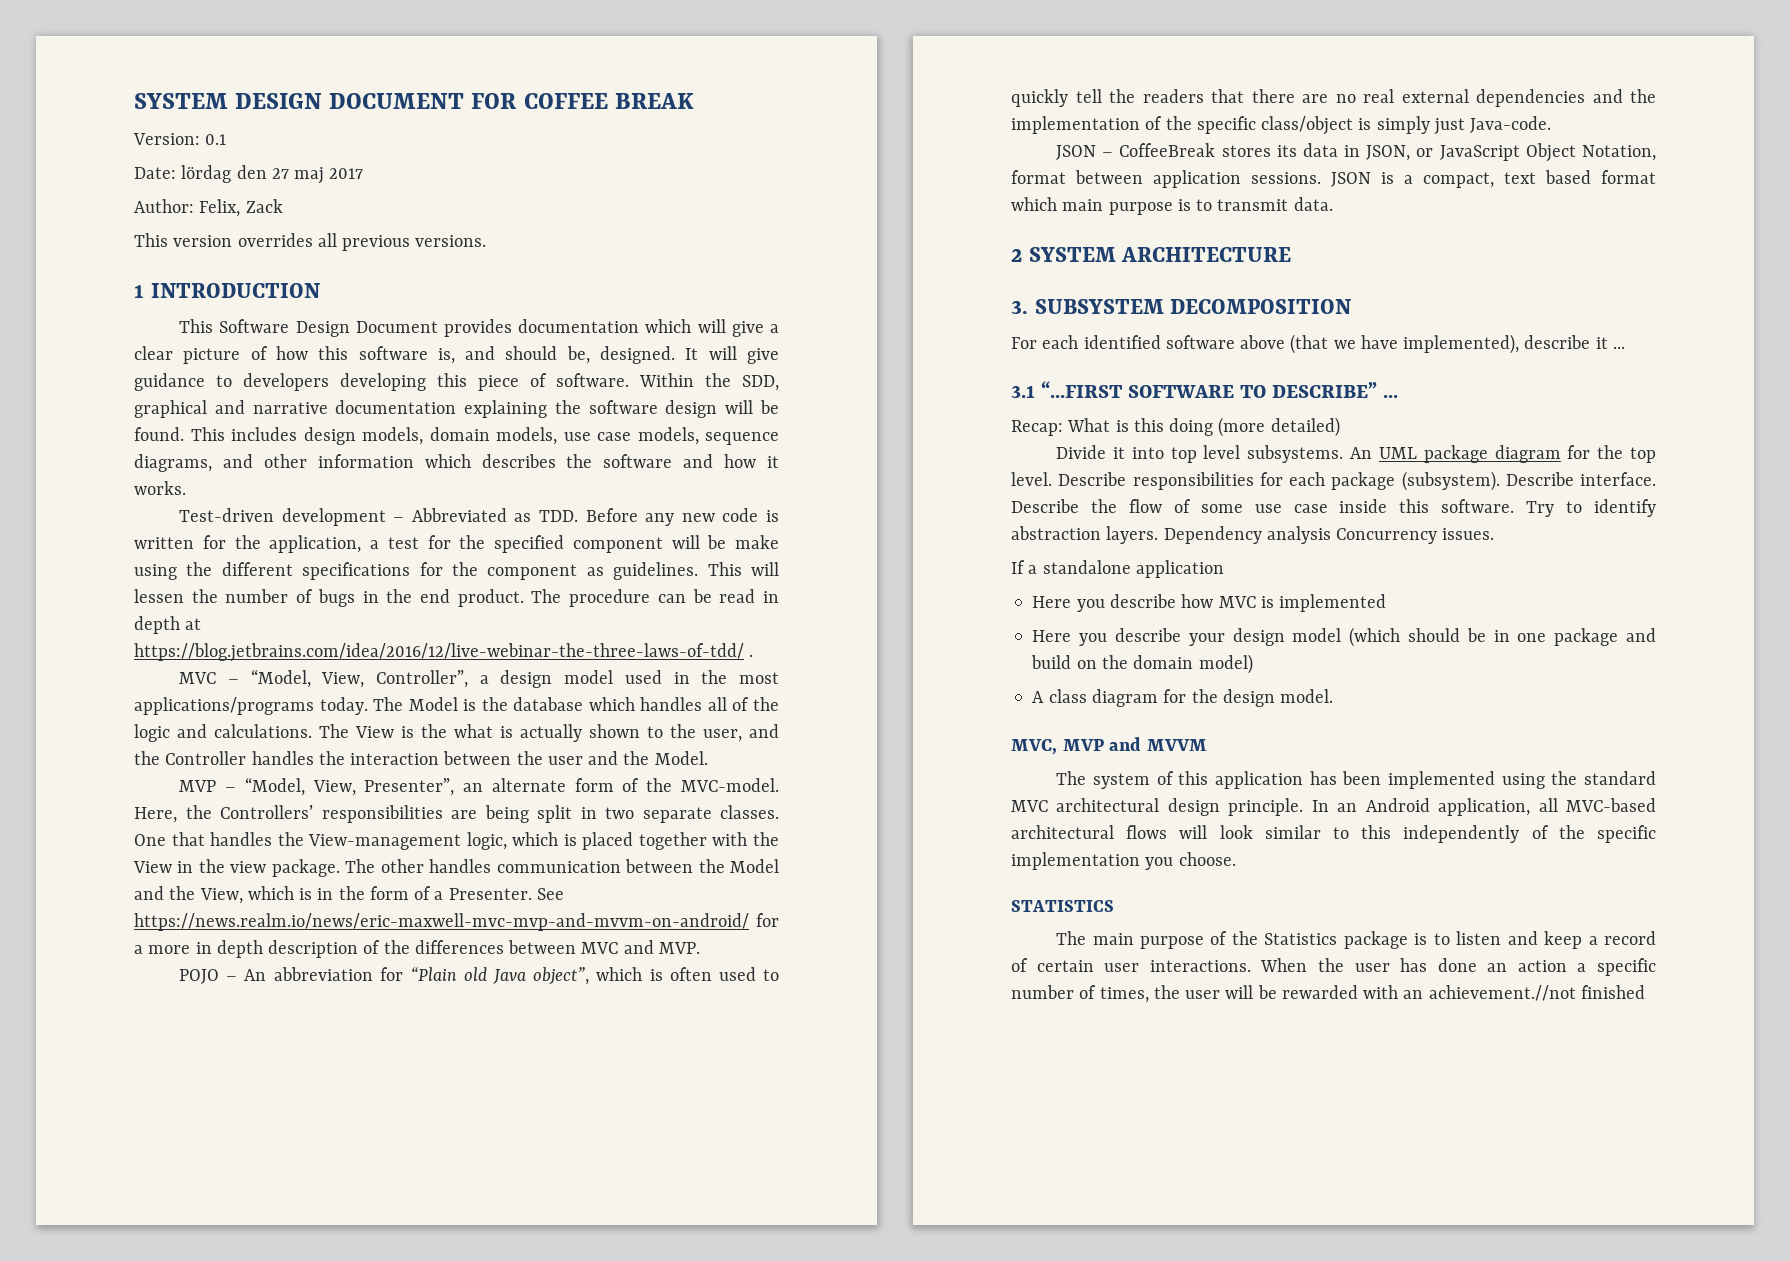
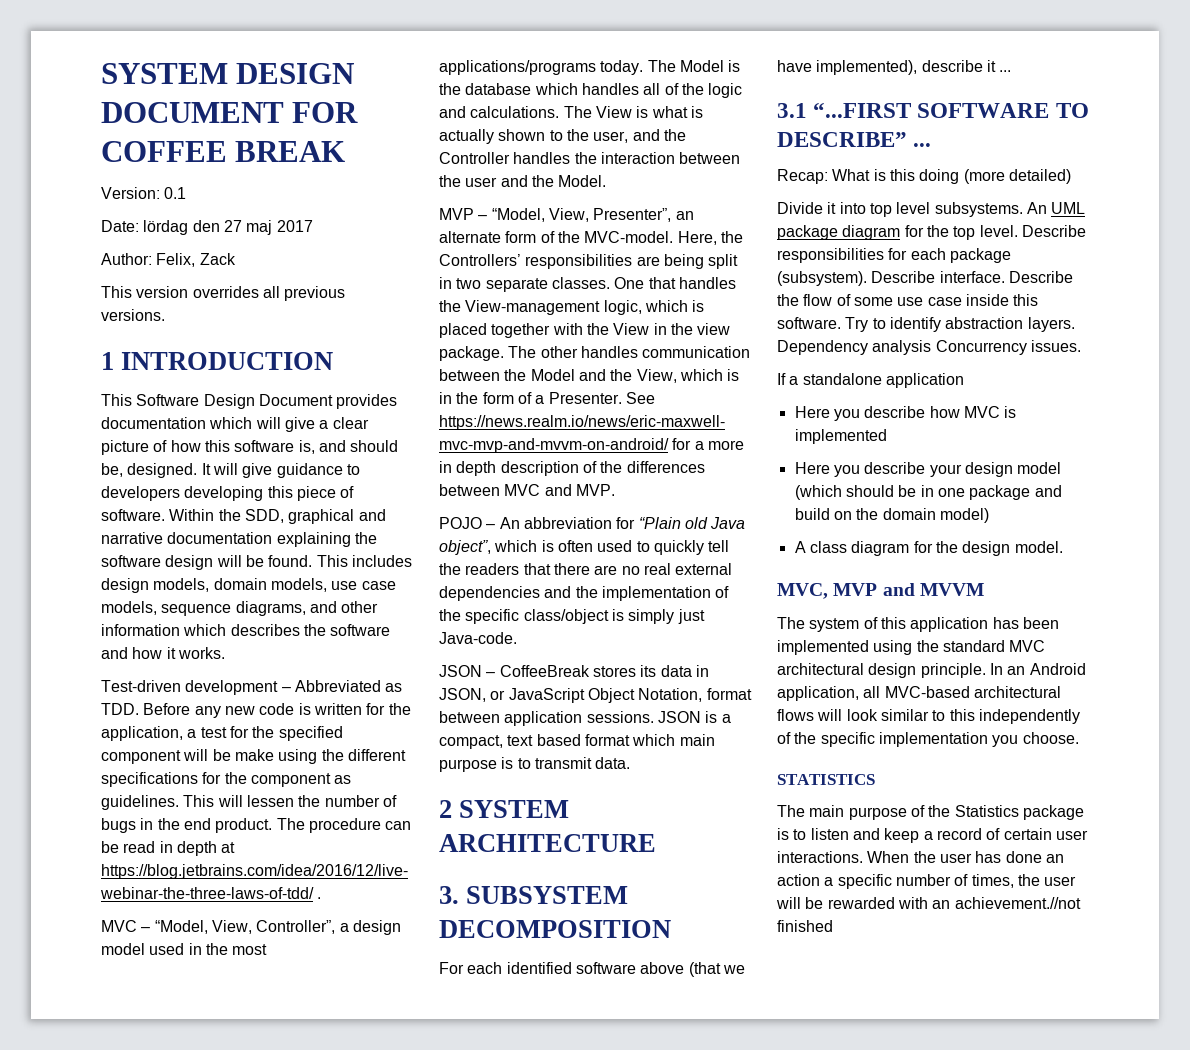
[421,724,447,738] the -> (649, 112) none

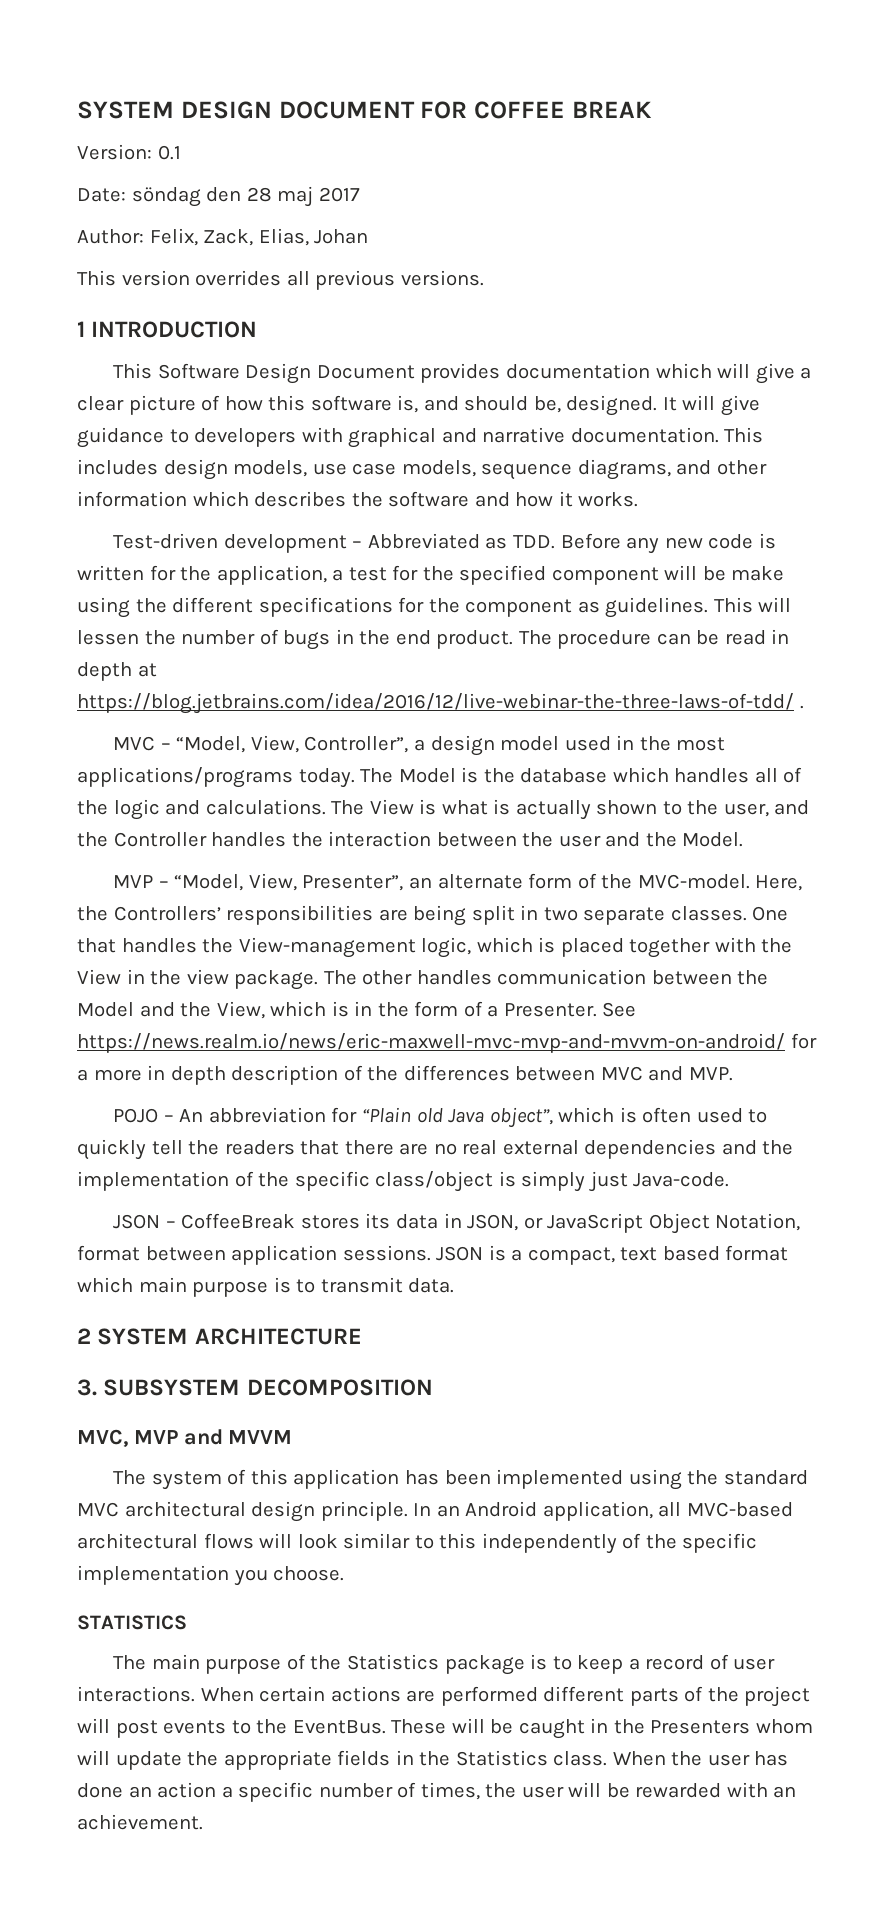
[143,220,242,235] lördag den 27 -> [131,187,272,207] söndag den 28
[199,253,236,265] Zack -> [203,228,369,246] Zack, Elias, Johan
[184,486,355,501] [101,509,386,524] [101,532,377,547] [101,555,313,570] developing this piece of software. Within the SDD, graphical and narrative documentation explaining the software design will be found. -> [301,427,719,448] with graphical and narrative documentation.
[213,578,327,592] domain models, -> (308, 468) none
[439,962,745,977] [777,60,1012,75] [777,102,1089,118] [777,132,932,147] [777,169,1071,184] [777,202,1086,217] [777,225,1086,240] [777,248,1011,263] [777,271,1073,286] [777,294,1039,306] [777,317,1075,332] [777,340,1081,355] [777,373,964,388] [794,406,1017,421] [794,429,887,444] [794,462,1062,477] [794,485,1062,500] [794,508,989,523] [794,541,1063,556] // For each identified software above (that we have implemented), describe it ... // 3.1 “...FIRST SOFTWARE TO DESCRIBE” ... // Recap: What is this doing (more detailed) // Divide it into top level subsystems. An UML package diagram for the top level. Describe responsibilities for each package (subsystem). Describe interface. Describe the flow of some use case inside this software. Try to identify abstraction layers. Dependency analysis Concurrency issues. // If a standalone application // Here you describe how MVC is implemented // Here you describe your design model (which should be in one package and build on the domain model) // A class diagram for the design model. -> (433, 1387) none
[810,828,880,840] listen and -> (572, 1663) none
[1003,828,1052,840] certain -> (729, 1662) none
(910, 857) none -> [259,1686,811,1707] [77,1718,813,1739] [77,1750,666,1770] certain actions are performed different parts of the project will post events to the EventBus. These will be caught in the Presenters whom will update the appropriate fields in the Statistics class. When
[954,897,1081,909] [777,920,833,932] achievement.//not finished -> [77,1814,203,1830] achievement.

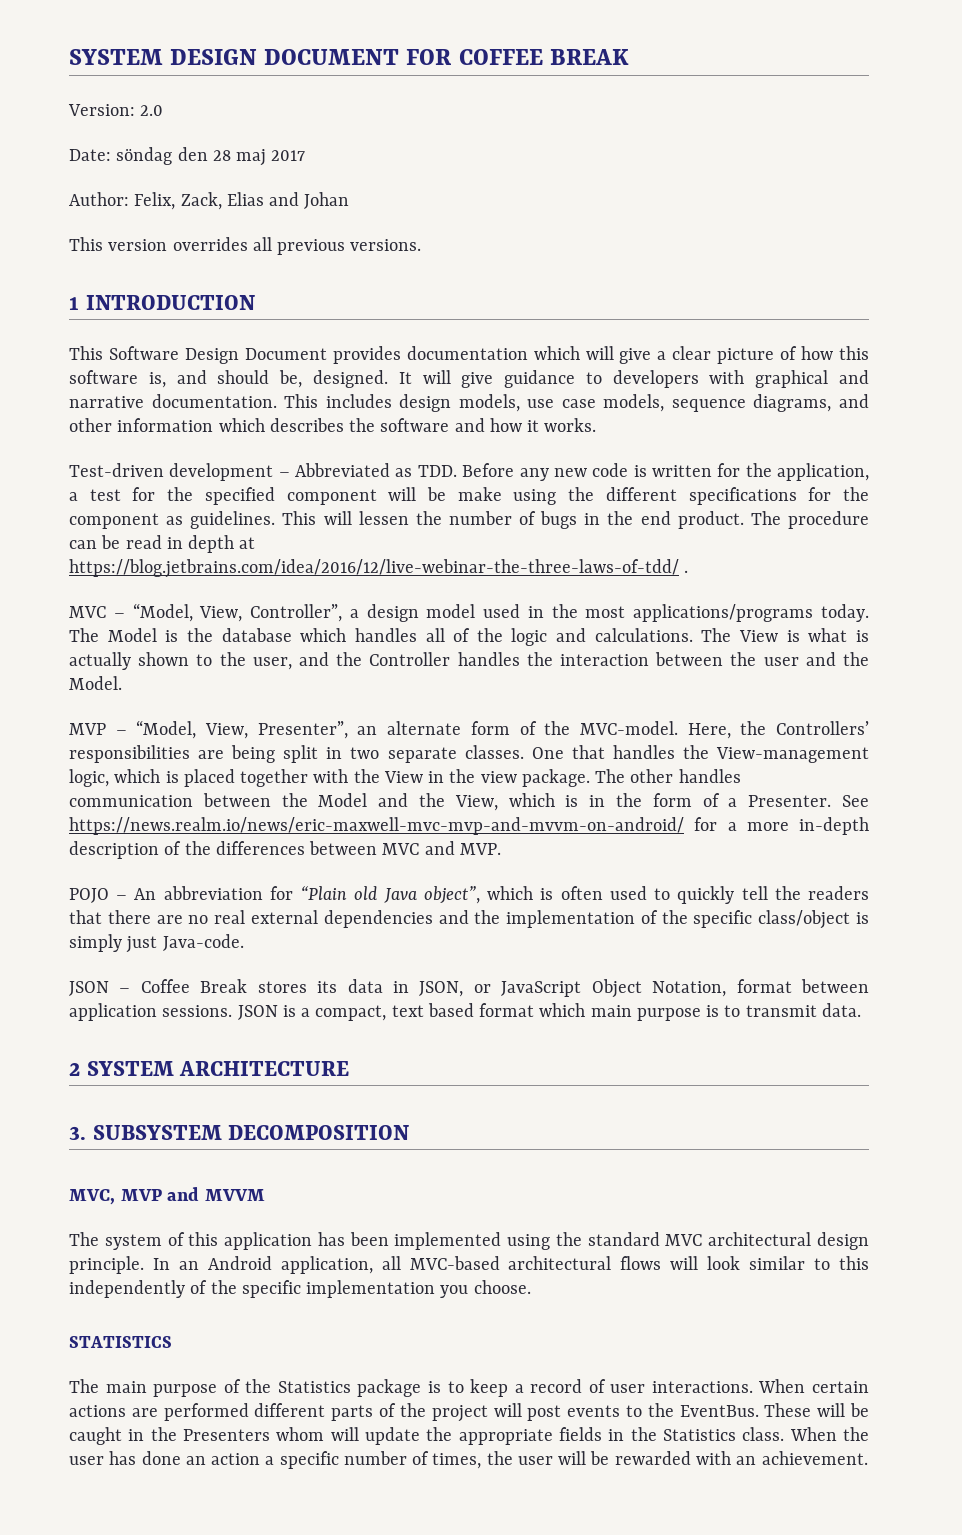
[157,145,181,160] 0.1 -> [140,105,164,116] 2.0
[258,228,309,246] Elias, -> [226,192,300,206] Elias and
[147,1065,226,1085] in depth -> [799,817,869,835] in-depth
[181,1213,296,1229] CoffeeBreak -> [140,979,248,993] Coffee Break

